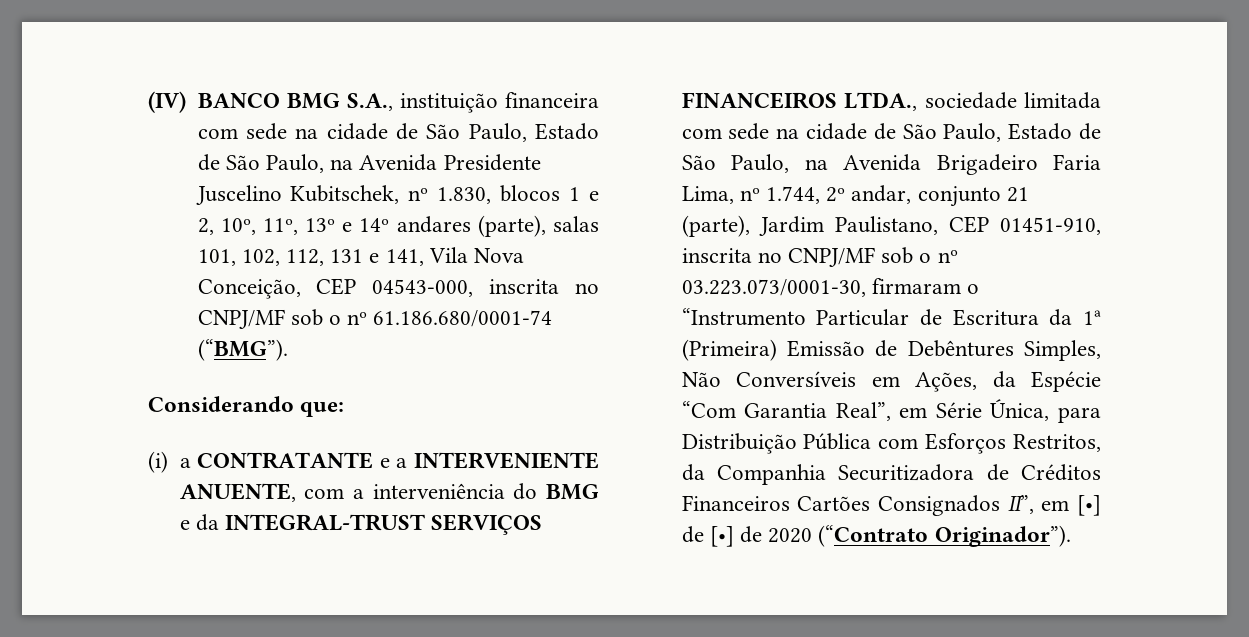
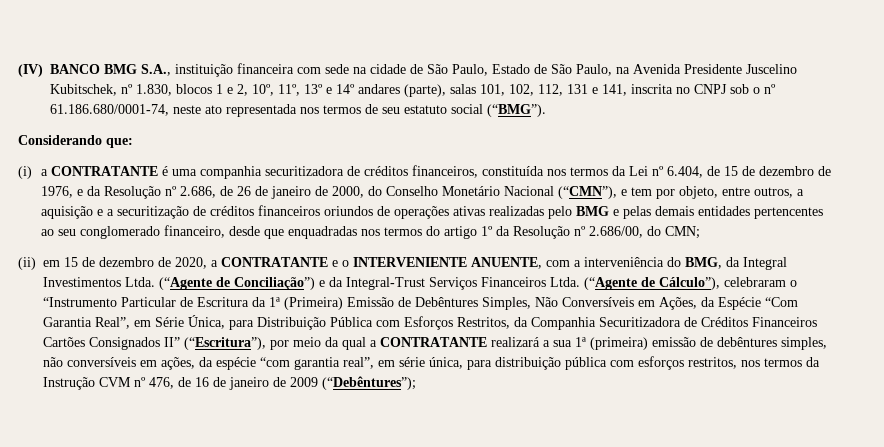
[428,247,524,263] [197,278,599,299] [197,309,553,329] Vila Nova Conceição, CEP 04543-000, inscrita no CNPJ/MF sob o nº 61.186.680/0001-74 -> [631,84,776,94] [50,104,483,117] inscrita no CNPJ sob o nº 61.186.680/0001-74, neste ato representada nos termos de seu estatuto social
[379,458,408,468] e a -> [161,165,831,179] [40,186,804,199] [40,205,823,219] [40,225,700,239] [18,257,349,270] é uma companhia securitizadora de créditos financeiros, constituída nos termos da Lei nº 6.404, de 15 de dezembro de 1976, e da Resolução nº 2.686, de 26 de janeiro de 2000, do Conselho Monetário Nacional (“CMN”), e tem por objeto, entre outros, a aquisição e a securitização de créditos financeiros oriundos de operações ativas realizadas pelo BMG e pelas demais entidades pertencentes ao seu conglomerado financeiro, desde que enquadradas nos termos do artigo 1º da Resolução nº 2.686/00, do CMN; // (ii) em 15 de dezembro de 2020, a CONTRATANTE e o
[546,484,599,500] [179,514,543,535] [681,92,1101,111] [681,123,1101,142] [681,154,1101,175] [681,185,1029,207] [681,215,1101,237] [681,247,958,267] [681,278,961,297] BMG e da INTEGRAL-TRUST SERVIÇOS FINANCEIROS LTDA., sociedade limitada com sede na cidade de São Paulo, Estado de São Paulo, na Avenida Brigadeiro Faria Lima, nº 1.744, 2º andar, conjunto 21 (parte), Jardim Paulistano, CEP 01451-910, inscrita no CNPJ/MF sob o nº 03.223.073/0001-30, firmaram -> [685,257,787,270] [43,277,786,290] BMG, da Integral Investimentos Ltda. (“Agente de Conciliação”) e da Integral-Trust Serviços Financeiros Ltda. (“Agente de Cálculo”), celebraram
[1007,495,1101,516] [681,525,1071,547] II”, em [•] de [•] de 2020 (“Contrato Originador”). -> [164,337,827,350] [43,356,820,370] [43,376,416,390] II” (“Escritura”), por meio da qual a CONTRATANTE realizará a sua 1ª (primeira) emissão de debêntures simples, não conversíveis em ações, da espécie “com garantia real”, em série única, para distribuição pública com esforços restritos, nos termos da Instrução CVM nº 476, de 16 de janeiro de 2009 (“Debêntures”);

